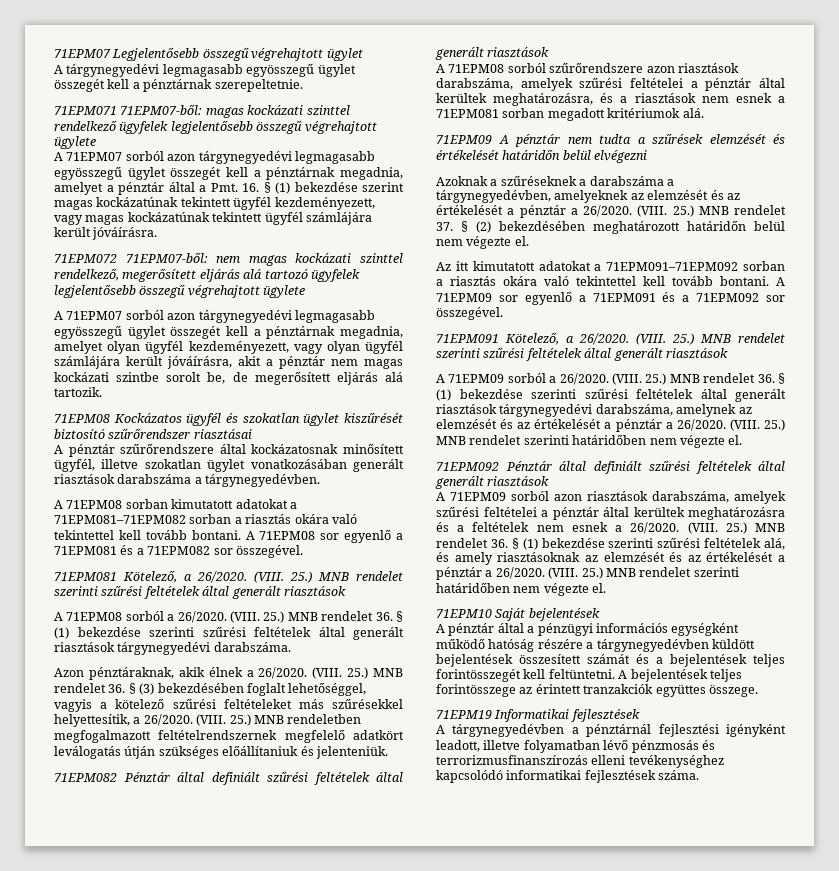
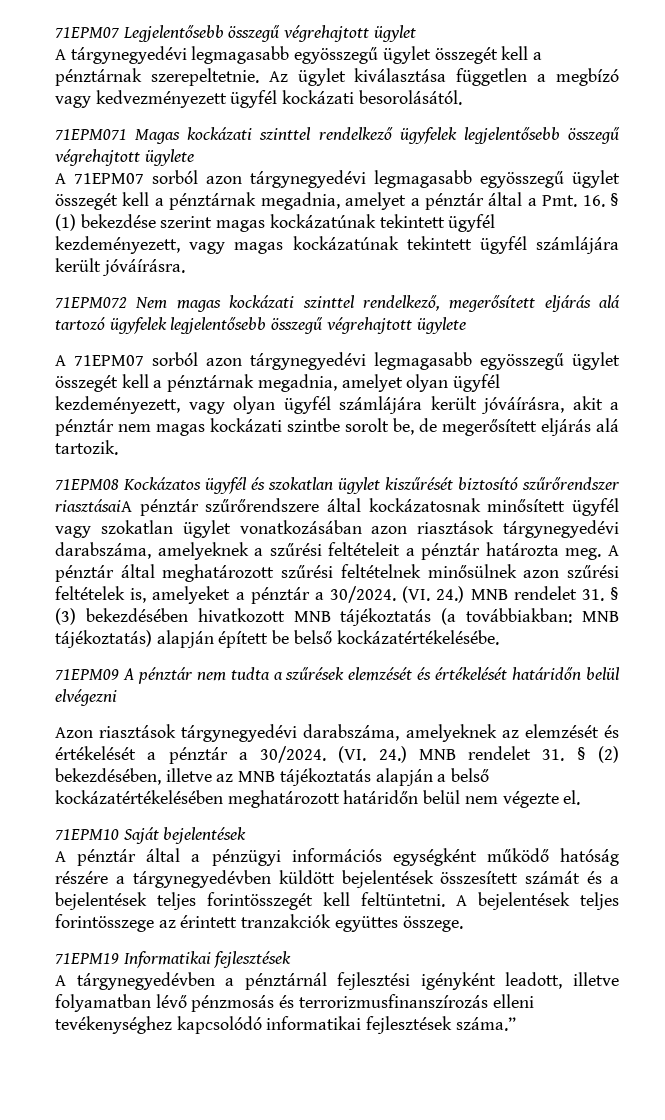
(303, 85) none -> [268,68,620,86] [55,90,462,108] Az ügylet kiválasztása független a megbízó vagy kedvezményezett ügyfél kockázati besorolásától.
[120,104,244,118] 71EPM07-ből: magas -> [135,129,181,144] Magas
[125,252,241,263] 71EPM07-ből: nem -> [135,297,168,309] Nem
[193,429,252,439] [54,445,63,454] riasztásai // A -> [55,499,132,512] riasztásaiA
[54,459,139,472] ügyfél, illetve -> [572,498,619,516] [55,526,91,538] ügyfél vagy
[353,459,404,472] [54,474,321,487] [54,499,297,509] [54,514,357,524] [54,529,403,543] [54,545,303,558] [54,570,403,583] [54,585,346,599] [54,611,403,623] [54,626,404,640] [54,642,291,655] [54,667,403,680] [54,682,367,696] [54,698,403,712] [54,714,362,727] [54,729,404,743] [54,745,388,759] [54,771,403,785] [435,47,550,60] [436,62,739,73] [436,77,785,91] [436,93,785,106] [436,108,704,121] generált riasztások darabszáma a tárgynegyedévben. // A 71EPM08 sorban kimutatott adatokat a 71EPM081–71EPM082 sorban a riasztás okára való tekintettel kell tovább bontani. A 71EPM08 sor egyenlő a 71EPM081 és a 71EPM082 sor összegével. // 71EPM081 Kötelező, a 26/2020. (VIII. 25.) MNB rendelet szerinti szűrési feltételek által generált riasztások // A 71EPM08 sorból a 26/2020. (VIII. 25.) MNB rendelet 36. § (1) bekezdése szerinti szűrési feltételek által generált riasztások tárgynegyedévi darabszáma. // Azon pénztáraknak, akik élnek a 26/2020. (VIII. 25.) MNB rendelet 36. § (3) bekezdésében foglalt lehetőséggel, vagyis a kötelező szűrési feltételeket más szűrésekkel helyettesítik, a 26/2020. (VIII. 25.) MNB rendeletben megfogalmazott feltételrendszernek megfelelő adatkört leválogatás útján szükséges előállítaniuk és jelenteniük. // 71EPM082 Pénztár által definiált szűrési feltételek által generált riasztások // A 71EPM08 sorból szűrőrendszere azon riasztások darabszáma, amelyek szűrési feltételei a pénztár által kerültek meghatározásra, és a riasztások nem esnek a 71EPM081 sorban megadott kritériumok alá. -> [371,520,619,538] [55,542,619,560] [55,564,619,582] [55,586,619,604] [55,608,620,626] [55,630,499,648] azon riasztások tárgynegyedévi darabszáma, amelyeknek a szűrési feltételeit a pénztár határozta meg. A pénztár által meghatározott szűrési feltételnek minősülnek azon szűrési feltételek is, amelyeket a pénztár a 30/2024. (VI. 24.) MNB rendelet 31. § (3) bekezdésében hivatkozott MNB tájékoztatás (a továbbiakban: MNB tájékoztatás) alapján épített be belső kockázatértékelésébe.
[436,175,674,186] [436,190,551,203] Azoknak a szűréseknek a darabszáma a tárgynegyedévben, -> [55,724,400,742] Azon riasztások tárgynegyedévi darabszáma,
[726,193,740,200] [436,205,786,218] [436,222,453,231] az értékelését a pénztár a 26/2020. (VIII. 25.) MNB rendelet 37. -> [55,746,565,764] értékelését a pénztár a 30/2024. (VI. 24.) MNB rendelet 31.
[499,221,585,231] bekezdésében -> [55,768,490,786] [55,790,223,804] bekezdésében, illetve az MNB tájékoztatás alapján a belső kockázatértékelésében
[436,261,785,271] [436,276,785,286] [436,291,785,305] [436,307,503,320] [436,332,785,345] [436,347,728,361] [436,373,785,385] [436,388,786,402] [436,404,752,417] [436,419,785,432] [436,434,743,448] [436,460,785,474] [435,476,550,489] [436,491,786,504] [436,506,785,520] [436,522,785,534] [436,537,785,550] [436,552,785,565] [436,567,739,580] [436,582,607,596] // Az itt kimutatott adatokat a 71EPM091–71EPM092 sorban a riasztás okára való tekintettel kell tovább bontani. A 71EPM09 sor egyenlő a 71EPM091 és a 71EPM092 sor összegével. // 71EPM091 Kötelező, a 26/2020. (VIII. 25.) MNB rendelet szerinti szűrési feltételek által generált riasztások // A 71EPM09 sorból a 26/2020. (VIII. 25.) MNB rendelet 36. § (1) bekezdése szerinti szűrési feltételek által generált riasztások tárgynegyedévi darabszáma, amelynek az elemzését és az értékelését a pénztár a 26/2020. (VIII. 25.) MNB rendelet szerinti határidőben nem végezte el. // 71EPM092 Pénztár által definiált szűrési feltételek által generált riasztások // A 71EPM09 sorból azon riasztások darabszáma, amelyek szűrési feltételei a pénztár által kerültek meghatározásra és a feltételek nem esnek a 26/2020. (VIII. 25.) MNB rendelet 36. § (1) bekezdése szerinti szűrési feltételek alá, és amely riasztásoknak az elemzését és az értékelését a pénztár a 26/2020. (VIII. 25.) MNB rendelet szerinti határidőben nem végezte el. -> (581, 797) none
[658,770,700,780] száma. -> [455,1017,516,1031] száma.”

